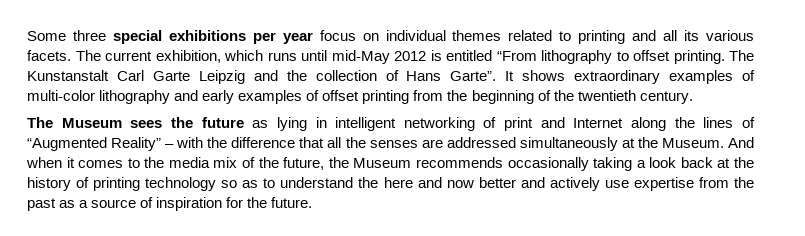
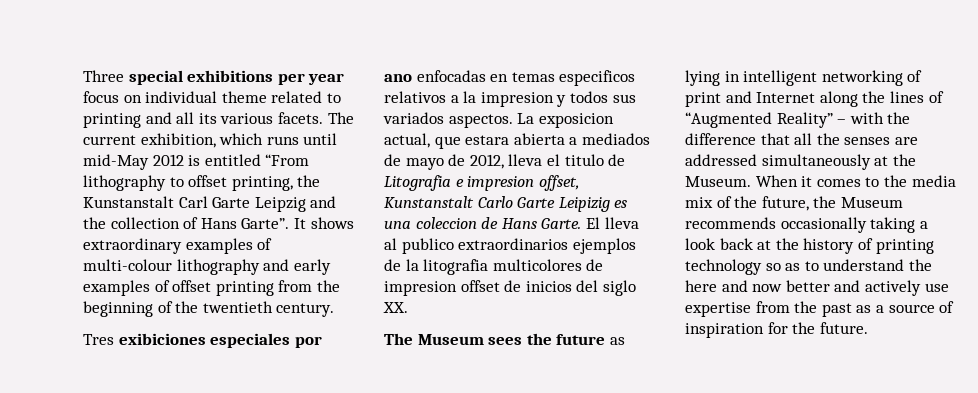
[27,30,106,41] Some three -> [83,70,124,82] Three
[452,30,502,41] themes -> [221,91,267,103] theme
[673,50,754,64] printing. The -> [231,175,321,191] printing, the
[27,90,95,101] multi-color -> [83,259,172,271] multi-colour
(693, 97) none -> [83,333,322,348] [384,70,636,86] [384,91,636,107] [383,112,614,128] [384,133,650,149] [384,154,626,170] [384,175,580,191] [384,196,628,212] [384,217,639,229] [384,238,636,254] [384,259,604,275] [384,280,636,296] [383,302,408,313] // Tres exibiciones especiales por ano enfocadas en temas especificos relativos a la impresion y todos sus variados aspectos. La exposicion actual, que estara abierta a mediados de mayo de 2012, lleva el titulo de Litografia e impresion offset, Kunstanstalt Carlo Garte Leipizig es una coleccion de Hans Garte. El lleva al publico extraordinarios ejemplos de la litografia multicolores de impresion offset de inicios del siglo XX.
[728,137,754,148] [26,157,62,168] And when -> [755,175,798,187] When

